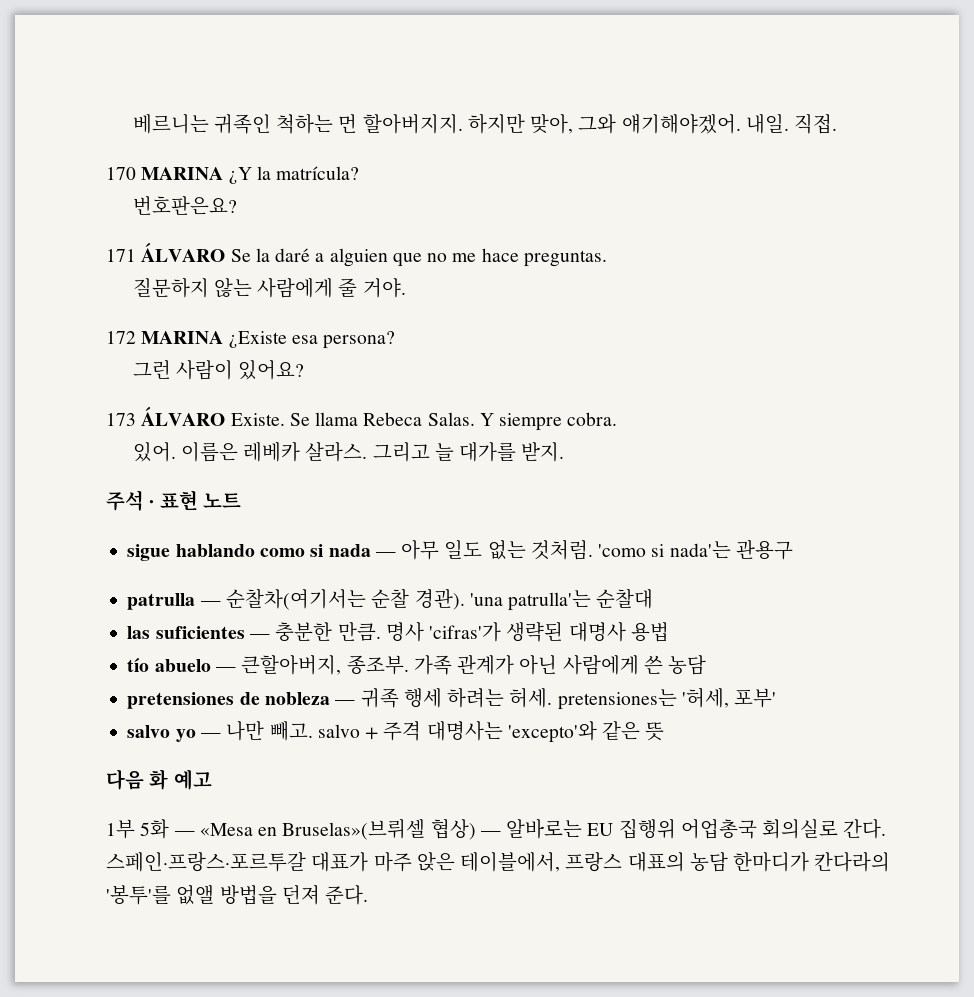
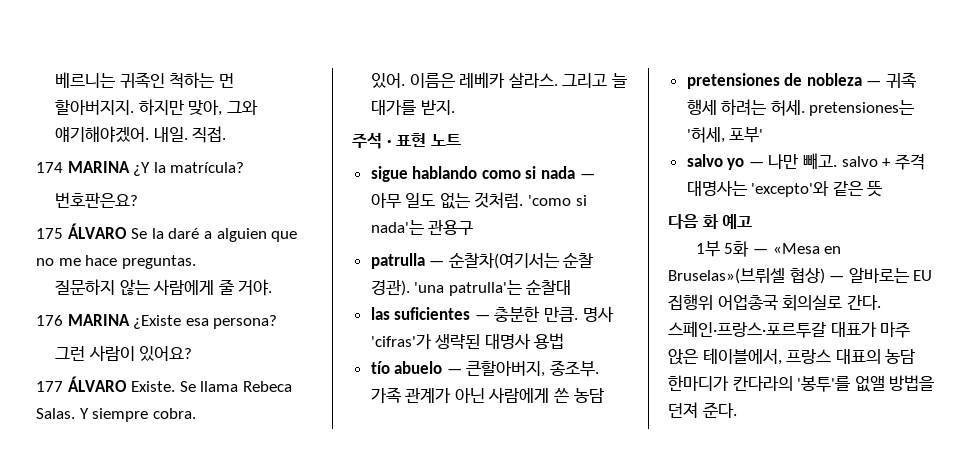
[106,167,136,180] 170 -> [36,162,63,173] 174
[106,249,136,262] 171 -> [36,228,63,239] 175
[106,331,136,344] 172 -> [36,315,63,326] 176
[106,413,136,426] 173 -> [36,381,63,392] 177

